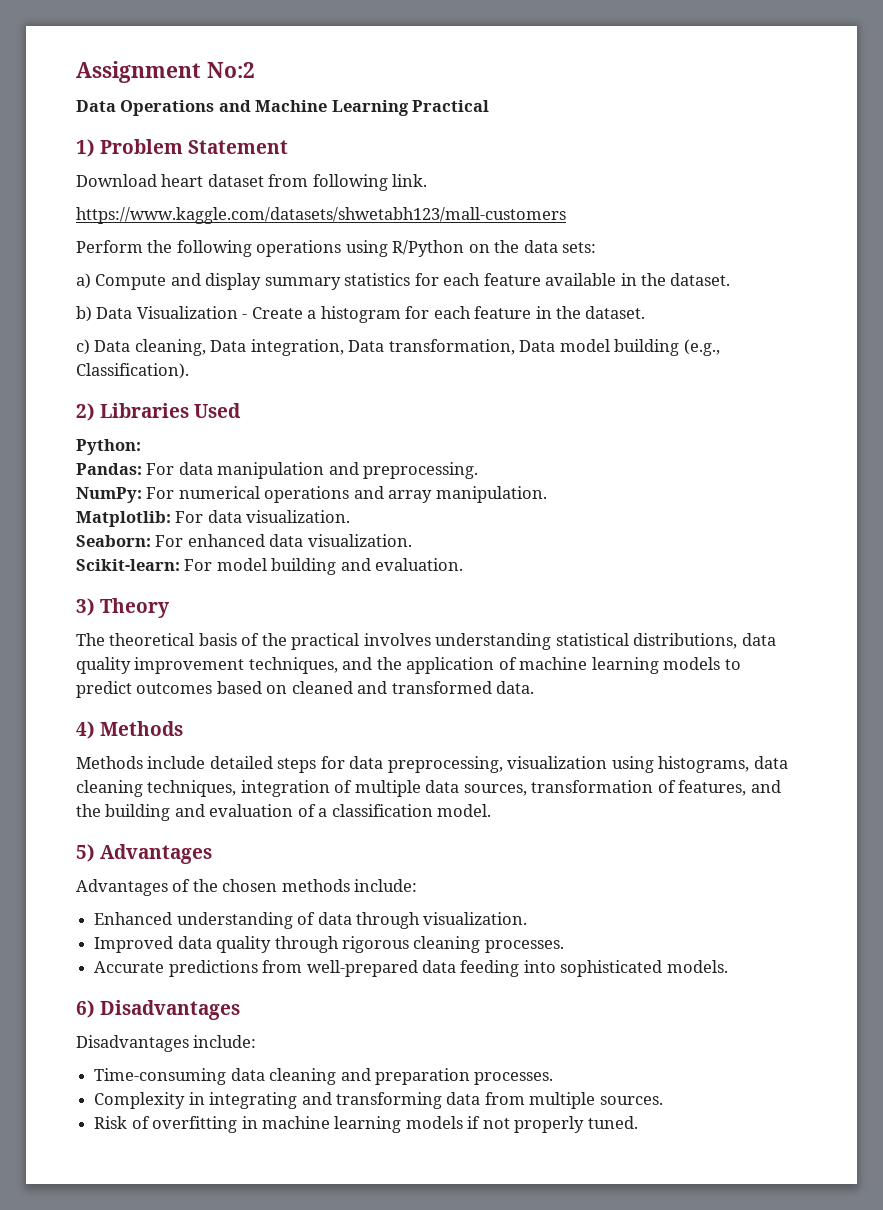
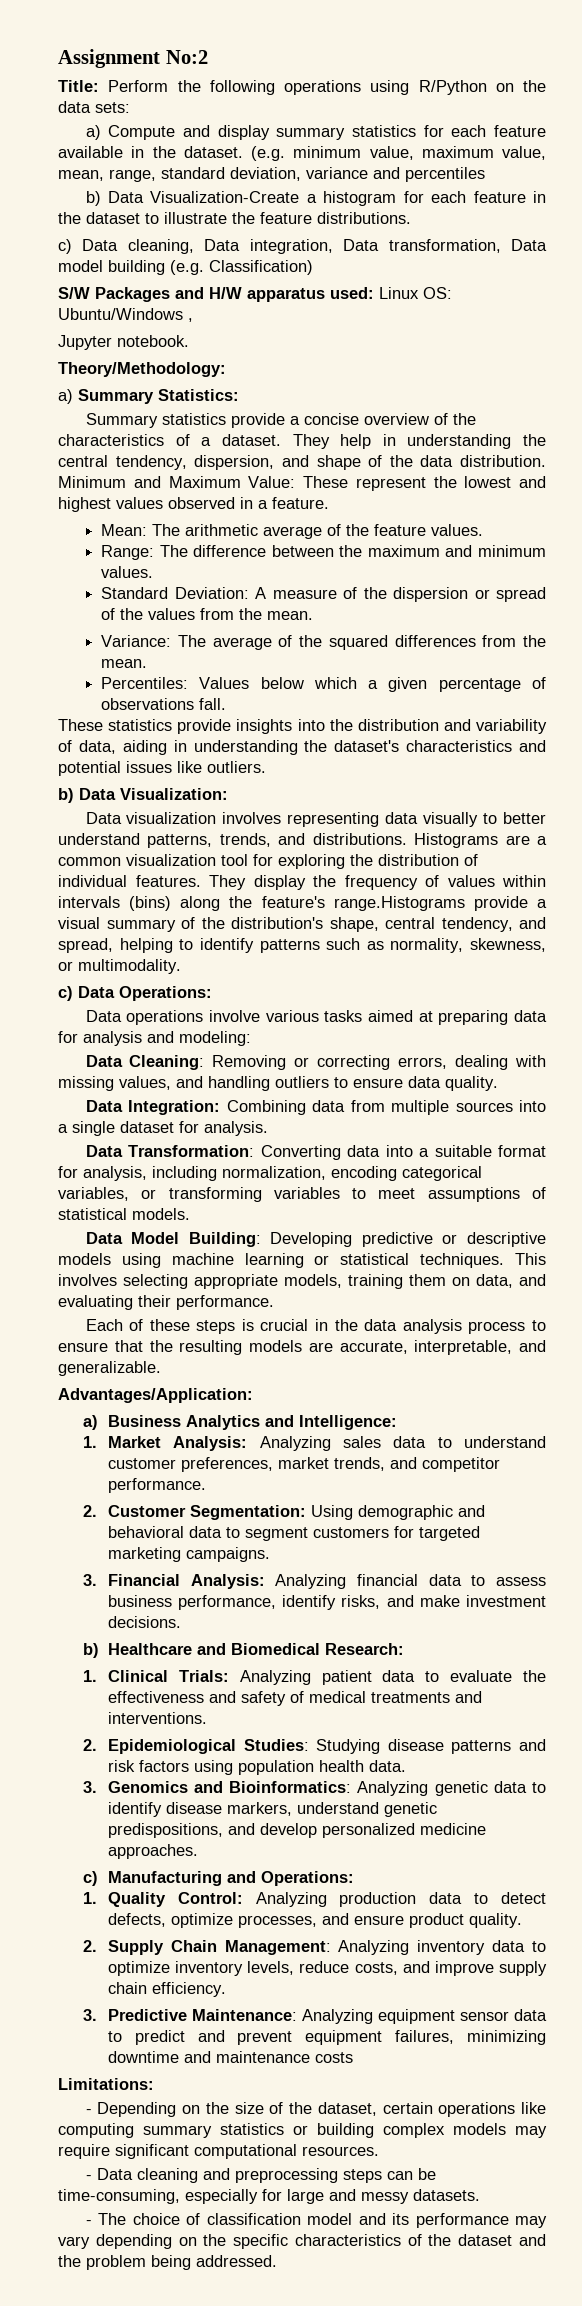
[76,100,490,116] [76,139,289,157] [76,174,428,191] [76,207,566,224] Data Operations and Machine Learning Practical // 1) Problem Statement // Download heart dataset from following link. // https://www.kaggle.com/datasets/shwetabh123/mall-customers // -> [58,80,99,92] Title:
[76,306,303,322] // b) Data Visualization - Create -> [251,146,546,161] [58,167,485,182] [85,191,300,206] (e.g. minimum value, maximum value, mean, range, standard deviation, variance and percentiles // b) Data Visualization-Create
[585,306,646,319] dataset. -> [86,212,411,224] dataset to illustrate the feature distributions.
[683,339,720,356] [76,363,189,379] [76,403,242,421] [76,439,141,455] [76,462,479,479] [76,486,547,503] [76,510,351,527] [76,534,412,547] [76,558,464,575] [76,598,170,618] [76,633,776,650] [76,657,741,674] [76,681,535,698] [76,721,184,739] [76,756,788,773] [76,780,781,797] [76,804,492,821] [76,844,213,864] [76,879,418,896] [94,912,528,929] [94,936,564,953] [94,960,728,977] [76,1000,241,1020] [76,1035,257,1052] [94,1068,554,1085] [94,1092,663,1109] [94,1116,638,1133] (e.g., Classification). // 2) Libraries Used // Python: // Pandas: For data manipulation and preprocessing. // NumPy: For numerical operations and array manipulation. // Matplotlib: For data visualization. // Seaborn: For enhanced data visualization. // Scikit-learn: For model building and evaluation. // 3) Theory // The theoretical basis of the practical involves understanding statistical distributions, data quality improvement techniques, and the application of machine learning models to predict outcomes based on cleaned and transformed data. // 4) Methods // Methods include detailed steps for data preprocessing, visualization using histograms, data cleaning techniques, integration of multiple data sources, transformation of features, and the building and evaluation of a classification model. // 5) Advantages // Advantages of the chosen methods include: // Enhanced understanding of data through visualization. // Improved data quality through rigorous cleaning processes. // Accurate predictions from well-prepared data feeding into sophisticated models. // 6) Disadvantages // Disadvantages include: // Time-consuming data cleaning and preparation processes. // Complexity in integrating and transforming data from multiple sources. // Risk of overfitting in machine learning models if not properly tuned. -> [170,260,313,275] [58,287,452,302] [58,308,193,322] [58,335,189,350] [58,362,226,377] [58,389,239,404] [85,413,476,428] [58,434,546,449] [58,455,546,470] [58,476,546,491] [58,497,329,512] [101,524,484,539] [101,545,546,560] [101,566,154,578] [101,587,546,602] [101,608,314,620] [101,635,546,650] [101,659,148,668] [101,677,546,692] [101,698,227,710] [58,719,547,734] [58,740,546,755] [58,761,266,776] [58,788,228,803] [85,812,546,827] [58,833,547,848] [58,854,478,869] [58,875,546,890] [58,896,547,911] [58,917,546,932] [58,938,546,953] [58,959,181,974] [58,986,212,1001] [85,1010,547,1025] [58,1031,251,1046] [85,1055,546,1070] [58,1076,498,1091] [85,1100,546,1115] [58,1121,268,1136] [85,1145,547,1160] [58,1166,482,1181] [58,1187,546,1202] [58,1208,190,1220] [85,1232,546,1247] [58,1253,546,1268] [58,1274,546,1289] [58,1295,274,1310] [85,1319,546,1334] [58,1340,546,1355] [58,1361,161,1376] [58,1388,253,1403] [82,1415,397,1430] [82,1436,546,1451] [107,1457,500,1472] [107,1478,206,1493] [82,1505,485,1520] [107,1526,480,1541] [107,1547,270,1562] [82,1574,547,1589] [107,1595,547,1610] [107,1616,181,1628] [82,1643,404,1658] [82,1670,546,1685] [107,1691,482,1706] [107,1712,207,1724] [82,1739,546,1754] [107,1760,406,1775] [82,1781,547,1796] [107,1802,437,1817] [107,1823,486,1838] [107,1844,198,1859] [82,1871,354,1886] [82,1892,546,1907] [107,1913,522,1928] [82,1940,546,1955] [107,1961,547,1976] [107,1982,226,1997] [82,2009,547,2024] [107,2030,546,2045] [107,2051,353,2063] [58,2078,154,2090] [85,2102,546,2117] [58,2123,547,2138] [58,2144,379,2159] [85,2168,436,2183] [58,2189,480,2204] [85,2213,547,2228] [58,2234,546,2249] [58,2255,277,2270] (e.g. Classification) // S/W Packages and H/W apparatus used: Linux OS: Ubuntu/Windows , // Jupyter notebook. // Theory/Methodology: // a) Summary Statistics: // Summary statistics provide a concise overview of the characteristics of a dataset. They help in understanding the central tendency, dispersion, and shape of the data distribution. Minimum and Maximum Value: These represent the lowest and highest values observed in a feature. // Mean: The arithmetic average of the feature values. // Range: The difference between the maximum and minimum values. // Standard Deviation: A measure of the dispersion or spread of the values from the mean. // Variance: The average of the squared differences from the mean. // Percentiles: Values below which a given percentage of observations fall. // These statistics provide insights into the distribution and variability of data, aiding in understanding the dataset's characteristics and potential issues like outliers. // b) Data Visualization: // Data visualization involves representing data visually to better understand patterns, trends, and distributions. Histograms are a common visualization tool for exploring the distribution of individual features. They display the frequency of values within intervals (bins) along the feature's range.Histograms provide a visual summary of the distribution's shape, central tendency, and spread, helping to identify patterns such as normality, skewness, or multimodality. // c) Data Operations: // Data operations involve various tasks aimed at preparing data for analysis and modeling: // Data Cleaning: Removing or correcting errors, dealing with missing values, and handling outliers to ensure data quality. // Data Integration: Combining data from multiple sources into a single dataset for analysis. // Data Transformation: Converting data into a suitable format for analysis, including normalization, encoding categorical variables, or transforming variables to meet assumptions of statistical models. // Data Model Building: Developing predictive or descriptive models using machine learning or statistical techniques. This involves selecting appropriate models, training them on data, and evaluating their performance. // Each of these steps is crucial in the data analysis process to ensure that the resulting models are accurate, interpretable, and generalizable. // Advantages/Application: // a) Business Analytics and Intelligence: // 1. Market Analysis: Analyzing sales data to understand customer preferences, market trends, and competitor performance. // 2. Customer Segmentation: Using demographic and behavioral data to segment customers for targeted marketing campaigns. // 3. Financial Analysis: Analyzing financial data to assess business performance, identify risks, and make investment decisions. // b) Healthcare and Biomedical Research: // 1. Clinical Trials: Analyzing patient data to evaluate the effectiveness and safety of medical treatments and interventions. // 2. Epidemiological Studies: Studying disease patterns and risk factors using population health data. // 3. Genomics and Bioinformatics: Analyzing genetic data to identify disease markers, understand genetic predispositions, and develop personalized medicine approaches. // c) Manufacturing and Operations: // 1. Quality Control: Analyzing production data to detect defects, optimize processes, and ensure product quality. // 2. Supply Chain Management: Analyzing inventory data to optimize inventory levels, reduce costs, and improve supply chain efficiency. // 3. Predictive Maintenance: Analyzing equipment sensor data to predict and prevent equipment failures, minimizing downtime and maintenance costs // Limitations: // - Depending on the size of the dataset, certain operations like computing summary statistics or building complex models may require significant computational resources. // - Data cleaning and preprocessing steps can be time-consuming, especially for large and messy datasets. // - The choice of classification model and its performance may vary depending on the specific characteristics of the dataset and the problem being addressed.

